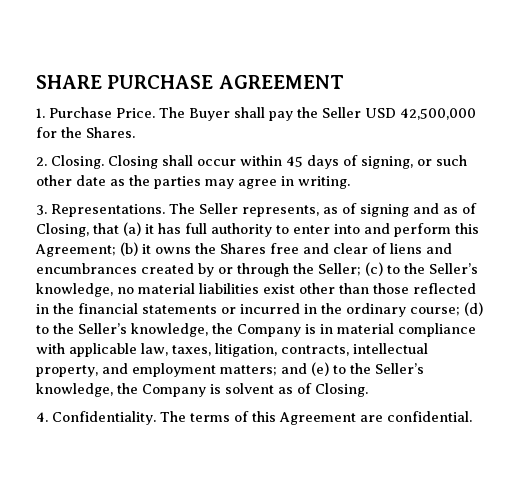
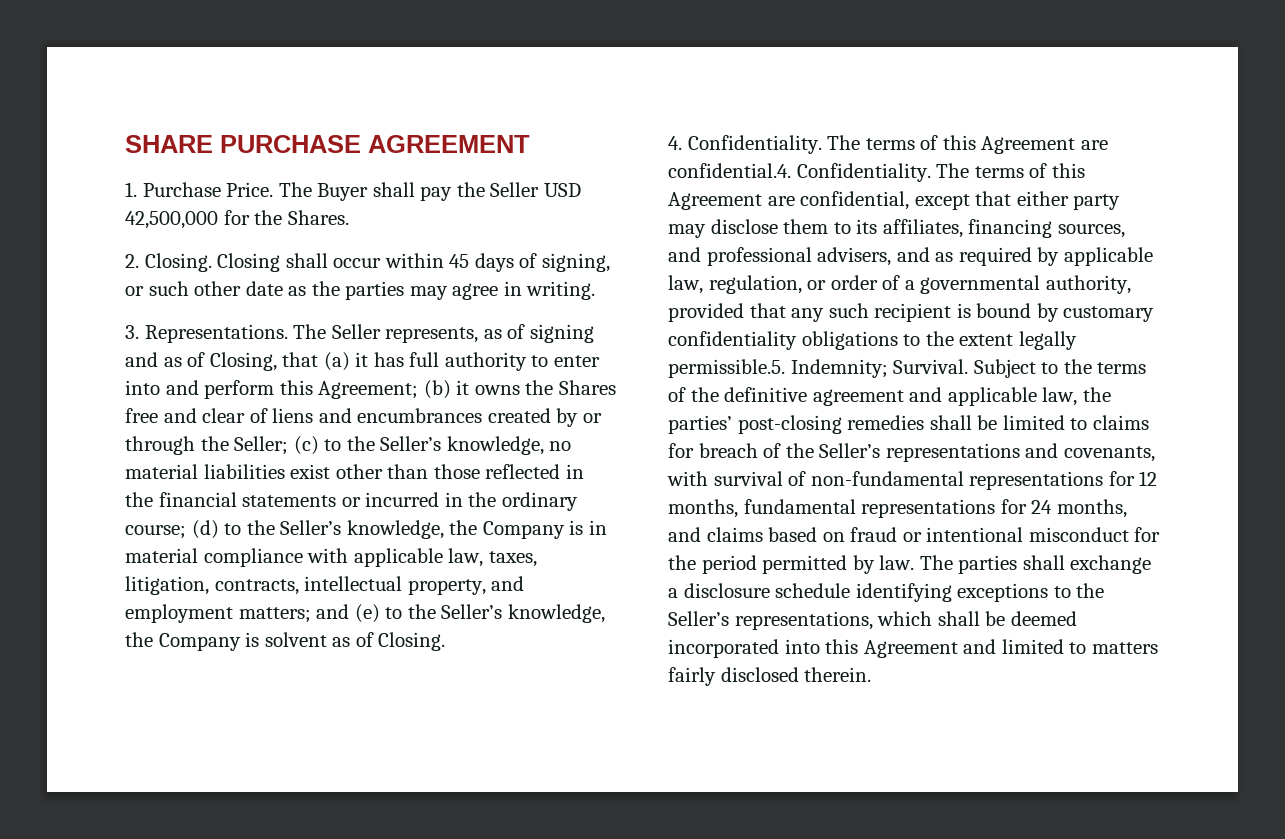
[387,411,472,422] confidential. -> [668,163,1085,182] [668,191,1121,210] [668,219,1125,238] [668,247,1153,266] [668,275,1131,294] [668,303,1155,322] [668,331,1077,350] [668,359,1147,378] [668,387,1111,406] [668,415,1149,434] [668,443,1155,462] [667,471,1158,490] [668,499,1127,518] [668,527,1161,542] [668,555,1152,574] [668,583,1105,602] [668,611,1077,630] [668,639,1158,658] [668,667,872,686] confidential.4. Confidentiality. The terms of this Agreement are confidential, except that either party may disclose them to its affiliates, financing sources, and professional advisers, and as required by applicable law, regulation, or order of a governmental authority, provided that any such recipient is bound by customary confidentiality obligations to the extent legally permissible.5. Indemnity; Survival. Subject to the terms of the definitive agreement and applicable law, the parties’ post-closing remedies shall be limited to claims for breach of the Seller’s representations and covenants, with survival of non-fundamental representations for 12 months, fundamental representations for 24 months, and claims based on fraud or intentional misconduct for the period permitted by law. The parties shall exchange a disclosure schedule identifying exceptions to the Seller’s representations, which shall be deemed incorporated into this Agreement and limited to matters fairly disclosed therein.

